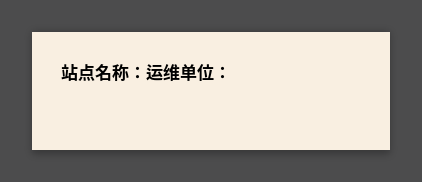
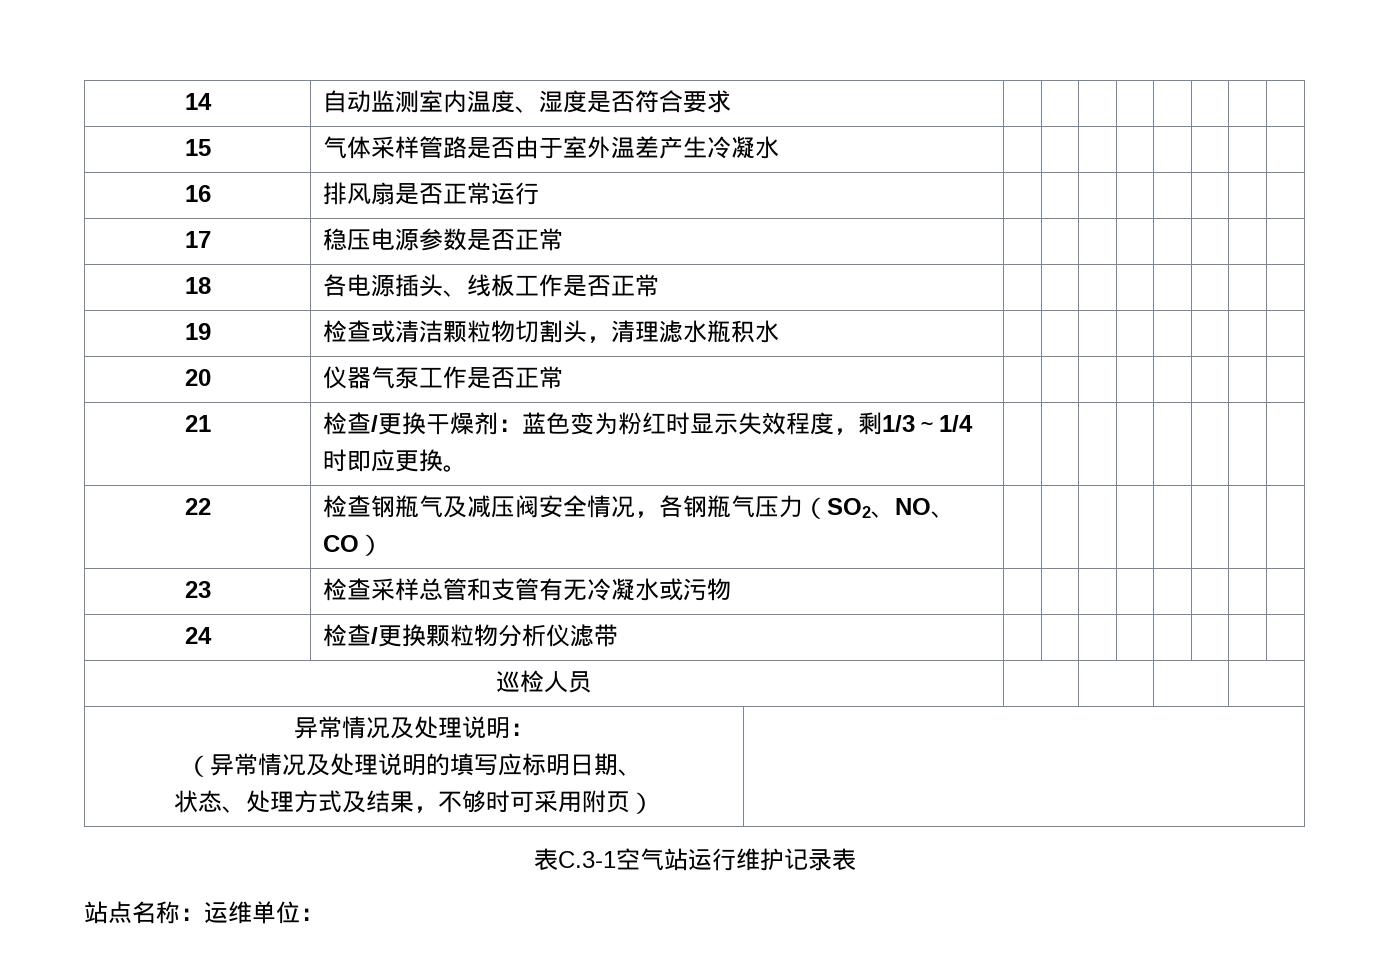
(61, 72) none -> [184,93,212,110] [322,90,731,113] [184,139,211,156] [322,136,779,159] [184,185,211,202] [322,182,539,205] [184,231,211,248] [322,228,563,251] [184,277,211,294] [322,274,659,297] [184,323,211,340] [322,320,779,343] [184,369,211,386] [322,366,563,389] [184,415,211,432] [322,412,973,435] [322,449,467,472] [184,498,211,515] [322,495,955,519] [322,534,383,556] [184,581,211,598] [322,578,731,601] [184,627,212,644] [322,624,618,647] [496,670,592,693] [294,716,534,739] [186,753,642,777] [174,790,654,814] [533,848,856,871] 14 | 自动监测室内温度、湿度是否符合要求 | | | | | | | | // 15 | 气体采样管路是否由于室外温差产生冷凝水 | | | | | | | | // 16 | 排风扇是否正常运行 | | | | | | | | // 17 | 稳压电源参数是否正常 | | | | | | | | // 18 | 各电源插头、线板工作是否正常 | | | | | | | | // 19 | 检查或清洁颗粒物切割头，清理滤水瓶积水 | | | | | | | | // 20 | 仪器气泵工作是否正常 | | | | | | | | // 21 | 检查/更换干燥剂：蓝色变为粉红时显示失效程度，剩1/3～1/4时即应更换。 | | | | | | | | // 22 | 检查钢瓶气及减压阀安全情况，各钢瓶气压力（SO2、NO、CO） | | | | | | | | // 23 | 检查采样总管和支管有无冷凝水或污物 | | | | | | | | // 24 | 检查/更换颗粒物分析仪滤带 | | | | | | | | // 巡检人员 | | | | // 异常情况及处理说明： // （异常情况及处理说明的填写应标明日期、 // 状态、处理方式及结果，不够时可采用附页） | // 表C.3-1空气站运行维护记录表 //

